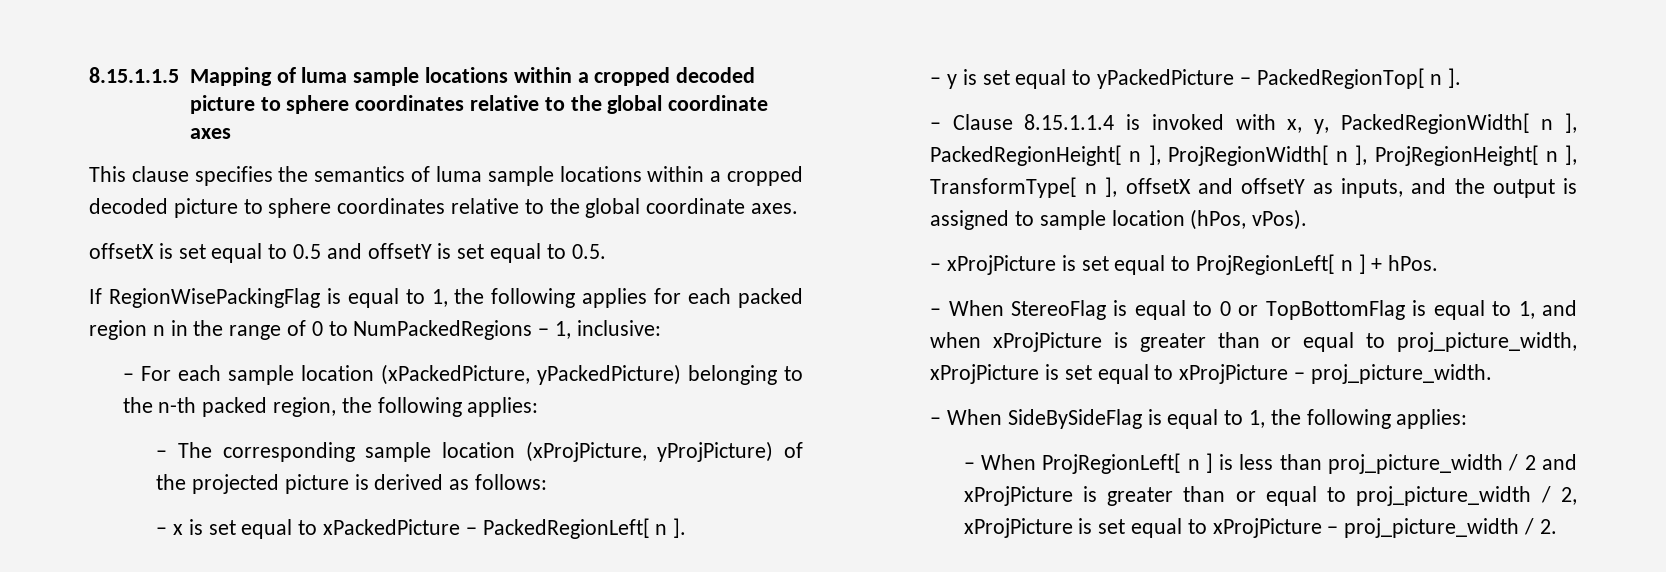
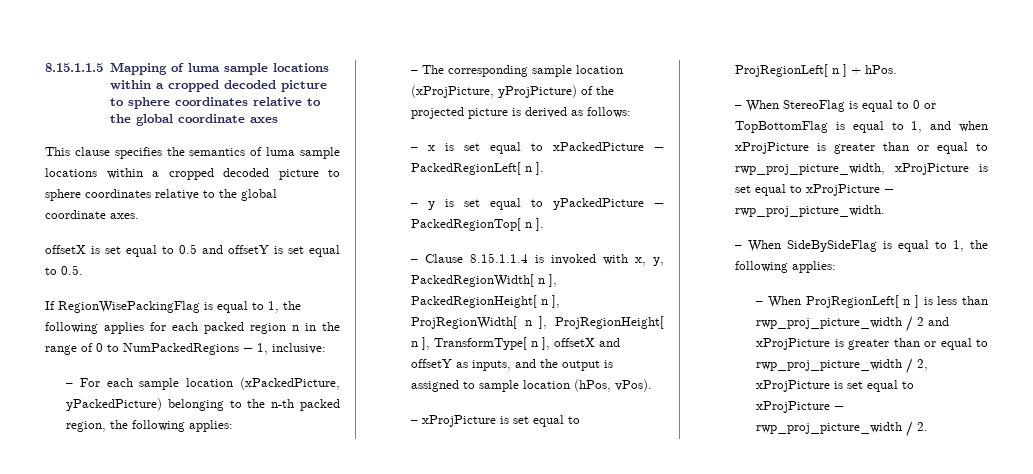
[1396,332,1577,352] [930,364,1492,384] proj_picture_width, xProjPicture is set equal to xProjPicture − proj_picture_width. -> [735,163,988,175] [735,184,895,196] [735,205,886,217] rwp_proj_picture_width, xProjPicture is set equal to xProjPicture − rwp_proj_picture_width.
[1328,454,1504,474] proj_picture_width -> [756,317,903,329] rwp_proj_picture_width
[1356,486,1532,506] proj_picture_width -> [756,359,903,371] rwp_proj_picture_width
[1344,518,1520,538] proj_picture_width -> [756,422,903,434] rwp_proj_picture_width

